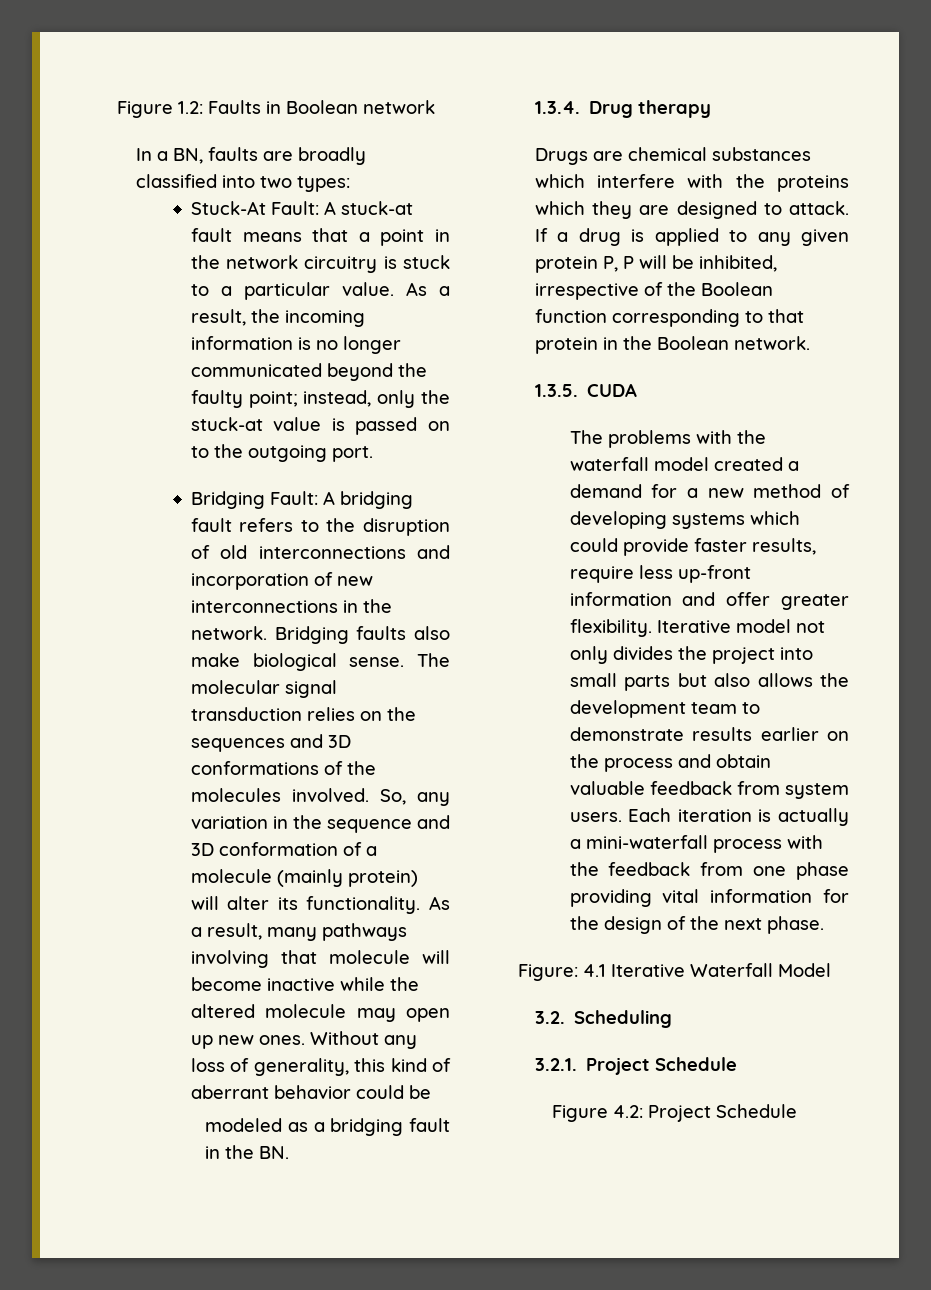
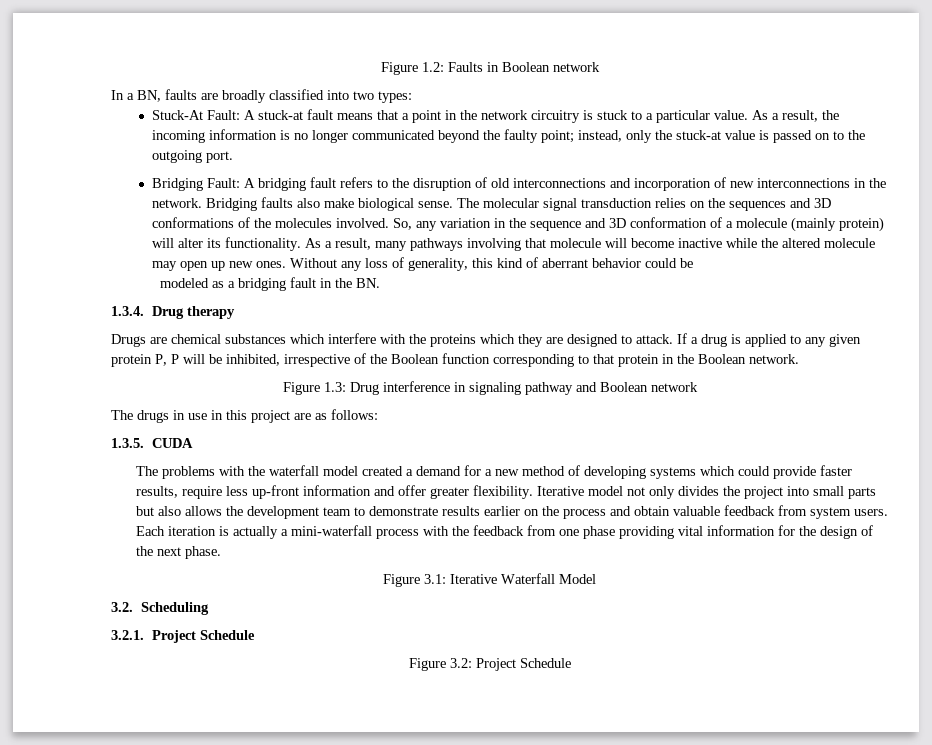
(810, 343) none -> [282,381,698,395] [111,409,379,423] // Figure 1.3: Drug interference in signaling pathway and Boolean network // The drugs in use in this project are as follows:
[518,964,606,981] Figure: 4.1 -> [383,574,446,587] Figure 3.1:
[613,1105,643,1118] 4.2: -> [449,658,472,668] 3.2:

